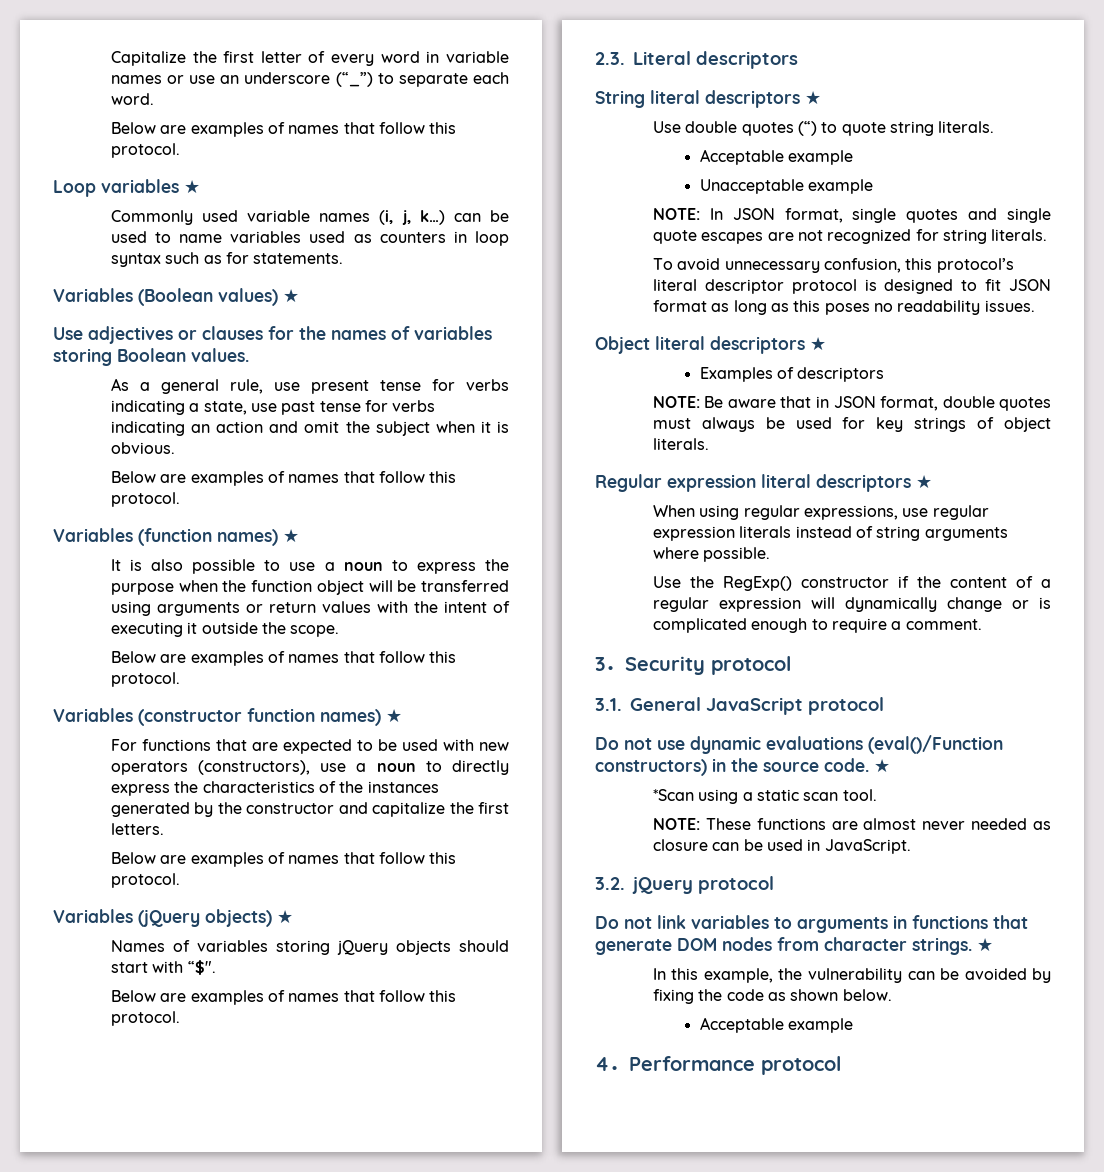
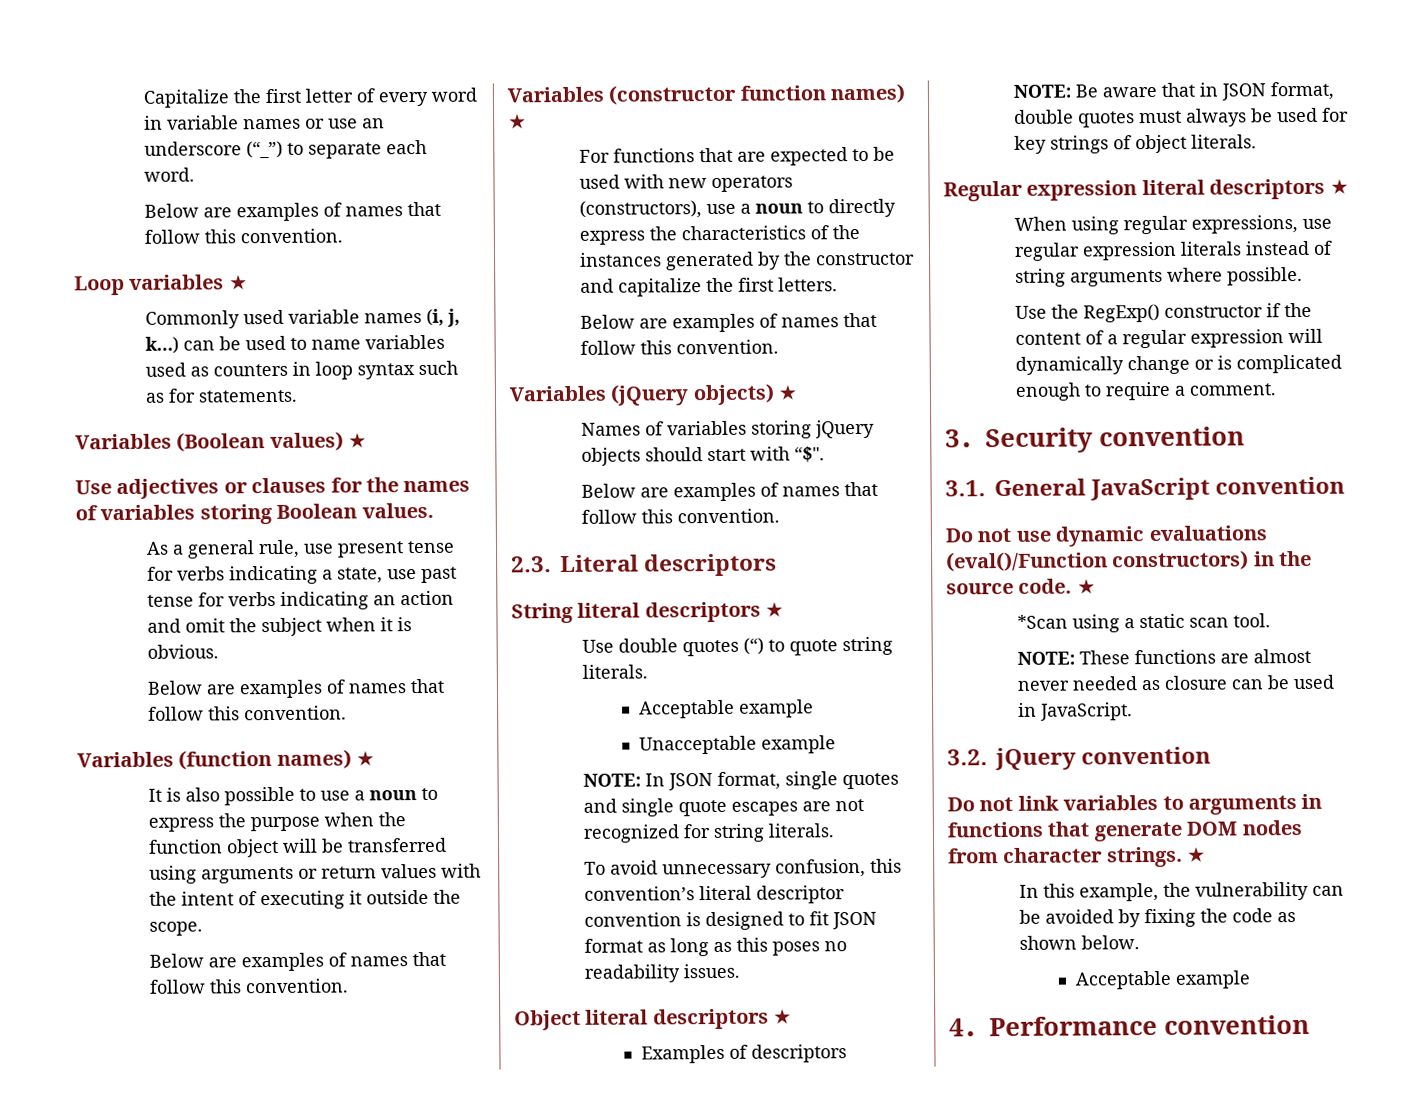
[110,143,180,158] protocol. -> [240,228,344,244] convention.
[110,492,180,507] protocol. -> [244,705,348,721] convention.
[110,672,180,687] protocol. -> [245,978,350,994] convention.
[110,873,180,888] protocol. -> [676,339,780,355] convention.
[110,1011,180,1026] protocol. -> [677,508,781,524] convention.
[936,258,1014,273] protocol’s -> [584,886,696,901] convention’s
[791,279,857,294] protocol -> [584,912,683,927] convention
[711,656,791,675] protocol -> [1099,426,1245,447] convention
[808,697,884,715] protocol -> [1215,476,1346,495] convention
[698,876,774,894] protocol -> [1081,746,1212,765] convention
[761,1056,841,1075] protocol -> [1164,1014,1310,1035] convention

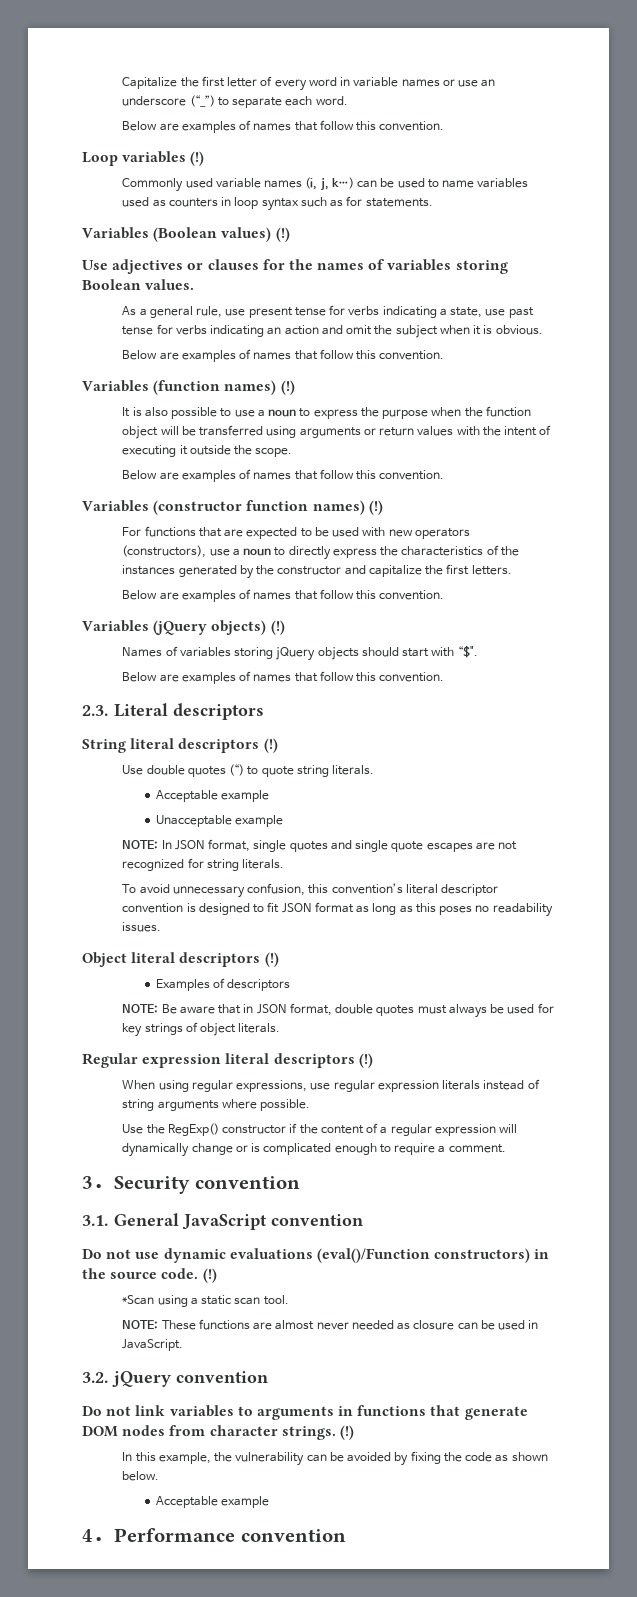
[228,274,248,291] ★ -> [190,151,205,166] (!)
[348,432,368,449] ★ -> [275,227,290,242] (!)
[356,750,376,767] ★ -> [280,380,295,395] (!)
[508,113,527,130] ★ -> [368,500,383,515] (!)
[778,384,799,401] ★ -> [270,620,285,635] (!)
[765,601,785,618] ★ -> [263,738,278,753] (!)
[773,1008,793,1025] ★ -> [264,952,279,967] (!)
[1329,178,1349,195] ★ -> [358,1053,373,1068] (!)
[1076,578,1096,595] ★ -> [202,1268,217,1283] (!)
[1187,846,1207,863] ★ -> [339,1425,354,1440] (!)

